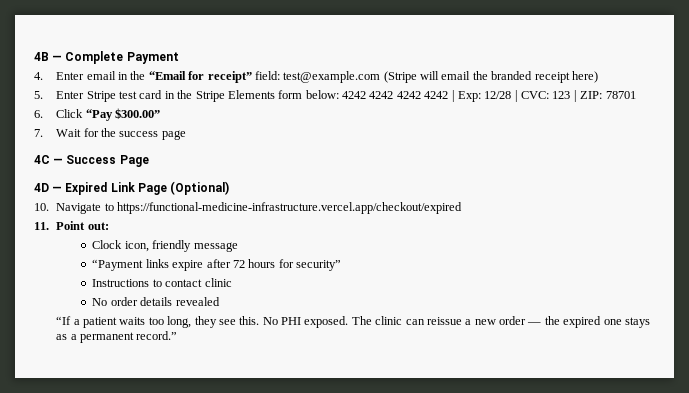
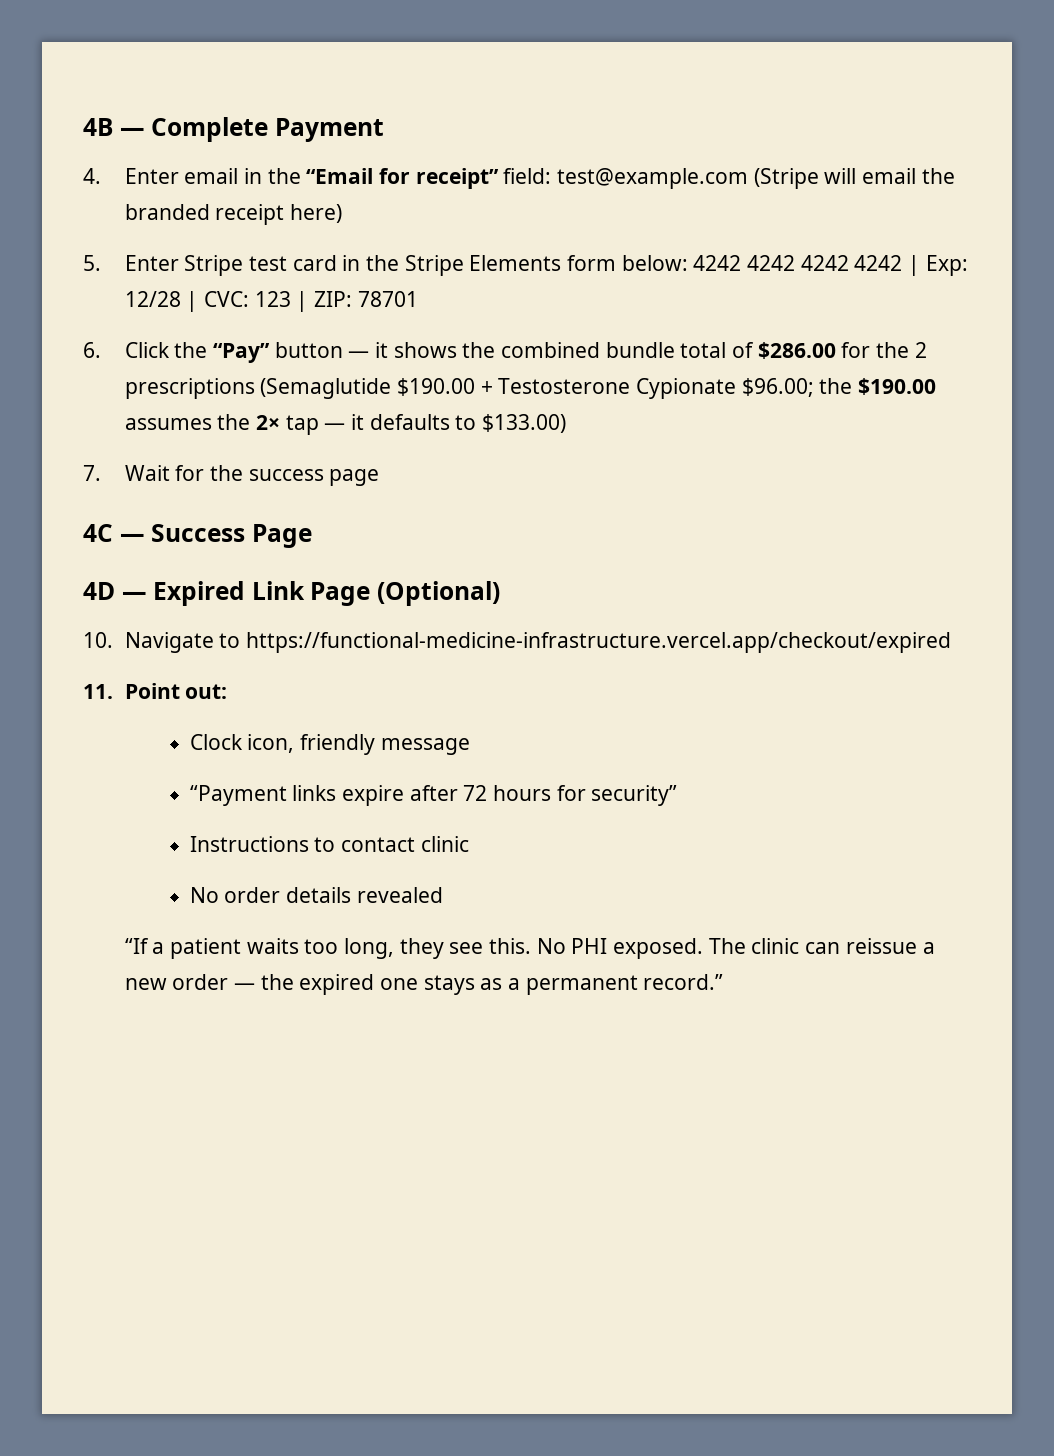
[85,108,161,121] “Pay $300.00” -> [174,342,927,363] [124,378,937,399] [124,414,567,435] the “Pay” button — it shows the combined bundle total of $286.00 for the 2 prescriptions (Semaglutide $190.00 + Testosterone Cypionate $96.00; the $190.00 assumes the 2× tap — it defaults to $133.00)

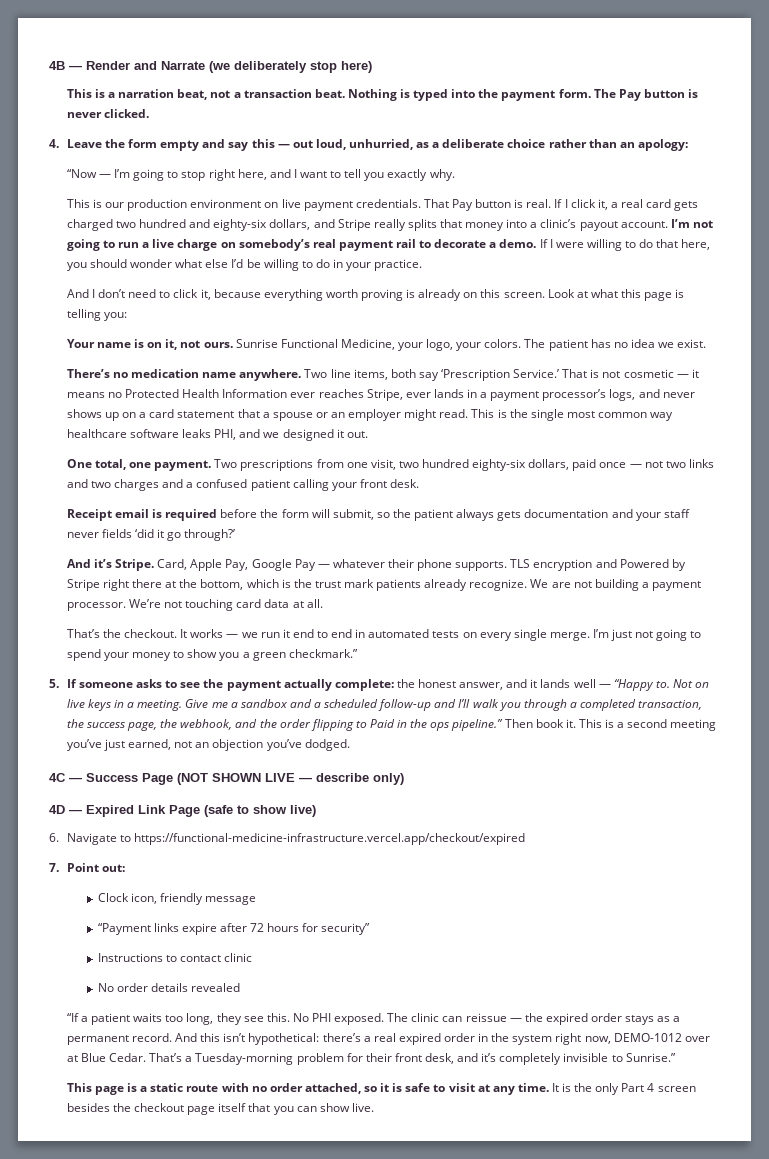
[151,117,384,142] [83,168,955,189] [124,204,343,225] [83,255,968,276] [124,291,418,312] [83,342,927,363] [124,378,937,399] [124,414,567,435] [83,465,380,486] [83,524,312,548] Complete Payment // 4. Enter email in the “Email for receipt” field: test@example.com (Stripe will email the branded receipt here) // 5. Enter Stripe test card in the Stripe Elements form below: 4242 4242 4242 4242 | Exp: 12/28 | CVC: 123 | ZIP: 78701 // 6. Click the “Pay” button — it shows the combined bundle total of $286.00 for the 2 prescriptions (Semaglutide $190.00 + Testosterone Cypionate $96.00; the $190.00 assumes the 2× tap — it defaults to $133.00) // 7. Wait for the success page // 4C — Success Page -> [86,61,372,73] [66,89,698,101] [66,109,150,118] [49,139,688,151] [66,169,455,181] [66,199,699,211] [66,219,713,231] [66,239,711,251] [66,259,423,271] [66,289,685,301] [66,309,128,321] [66,339,707,351] [66,369,699,381] [66,389,695,401] [66,409,674,421] [66,429,368,441] [66,459,714,471] [66,479,420,491] [66,509,690,521] [66,529,236,541] [66,559,686,571] [66,579,701,591] [66,599,323,611] [66,629,702,641] [66,649,358,661] [49,679,710,691] [66,699,703,711] [66,719,717,731] [66,739,350,751] [49,773,404,785] Render and Narrate (we deliberately stop here) // This is a narration beat, not a transaction beat. Nothing is typed into the payment form. The Pay button is never clicked. // 4. Leave the form empty and say this — out loud, unhurried, as a deliberate choice rather than an apology: // “Now — I’m going to stop right here, and I want to tell you exactly why. // This is our production environment on live payment credentials. That Pay button is real. If I click it, a real card gets charged two hundred and eighty-six dollars, and Stripe really splits that money into a clinic’s payout account. I’m not going to run a live charge on somebody’s real payment rail to decorate a demo. If I were willing to do that here, you should wonder what else I’d be willing to do in your practice. // And I don’t need to click it, because everything worth proving is already on this screen. Look at what this page is telling you: // Your name is on it, not ours. Sunrise Functional Medicine, your logo, your colors. The patient has no idea we exist. // There’s no medication name anywhere. Two line items, both say ‘Prescription Service.’ That is not cosmetic — it means no Protected Health Information ever reaches Stripe, ever lands in a payment processor’s logs, and never shows up on a card statement that a spouse or an employer might read. This is the single most common way healthcare software leaks PHI, and we designed it out. // One total, one payment. Two prescriptions from one visit, two hundred eighty-six dollars, paid once — not two links and two charges and a confused patient calling your front desk. // Receipt email is required before the form will submit, so the patient always gets documentation and your staff never fields ‘did it go through?’ // And it’s Stripe. Card, Apple Pay, Google Pay — whatever their phone supports. TLS encryption and Powered by Stripe right there at the bottom, which is the trust mark patients already recognize. We are not building a payment processor. We’re not touching card data at all. // That’s the checkout. It works — we run it end to end in automated tests on every single merge. I’m just not going to spend your money to show you a green checkmark.” // 5. If someone asks to see the payment actually complete: the honest answer, and it lands well — “Happy to. Not on live keys in a meeting. Give me a sandbox and a scheduled follow-up and I’ll walk you through a completed transaction, the success page, the webhook, and the order flipping to Paid in the ops pipeline.” Then book it. This is a second meeting you’ve just earned, not an objection you’ve dodged. // 4C — Success Page (NOT SHOWN LIVE — describe only)
[377,581,501,606] [83,632,113,648] (Optional) // 10. -> [204,805,316,817] [49,833,59,842] (safe to show live) // 6.
[83,684,113,699] 11. -> [49,863,59,872] 7.
[922,942,935,954] [124,974,229,990] a new order -> (507, 1017) none
[380,978,419,990] one -> [590,1013,622,1022] order
[643,974,724,990] record.” -> [132,1033,710,1045] [66,1053,676,1065] [66,1083,696,1095] [66,1103,374,1115] record. And this isn’t hypothetical: there’s a real expired order in the system right now, DEMO-1012 over at Blue Cedar. That’s a Tuesday-morning problem for their front desk, and it’s completely invisible to Sunrise.” // This page is a static route with no order attached, so it is safe to visit at any time. It is the only Part 4 screen besides the checkout page itself that you can show live.

